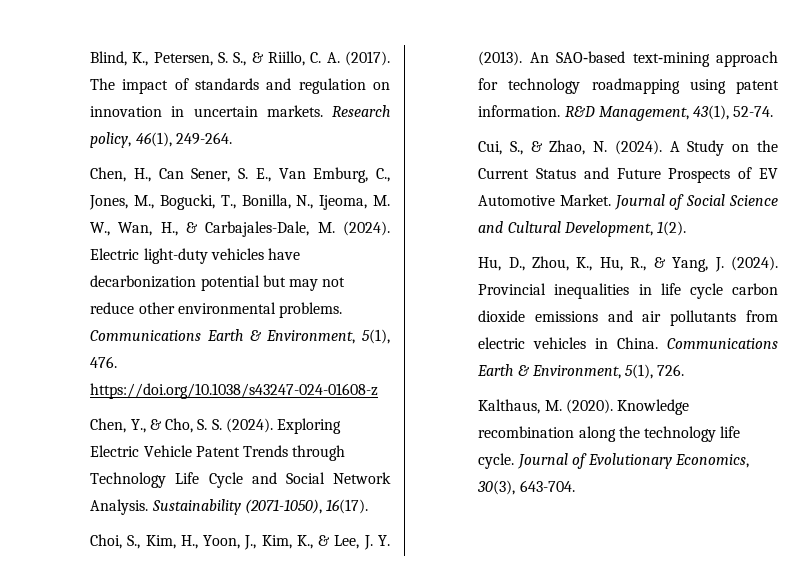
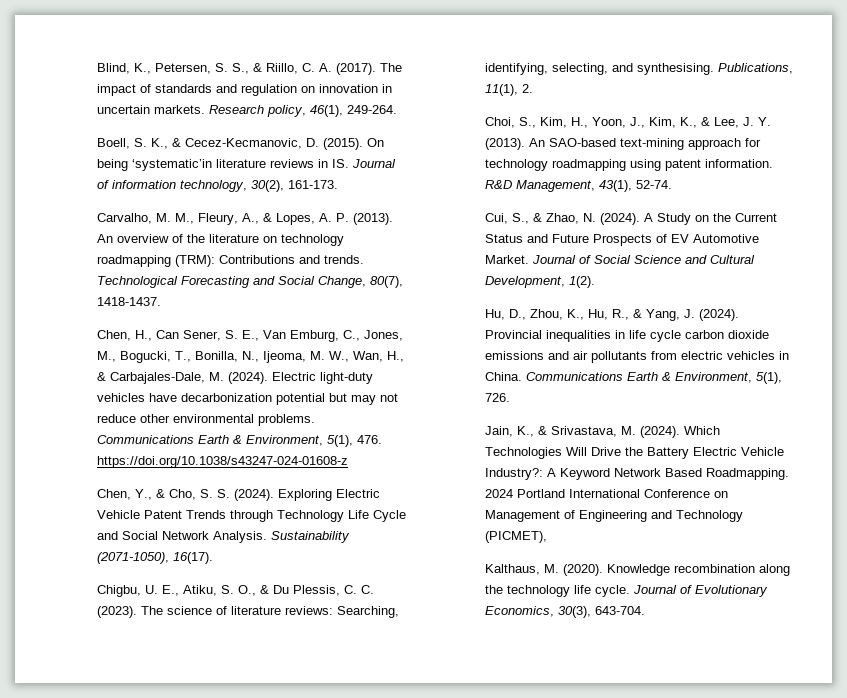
(232, 138) none -> [96,138,384,150] [96,159,396,171] [96,180,338,192] [96,213,393,225] [96,234,344,246] [96,255,364,267] [96,276,403,288] [96,297,161,306] // Boell, S. K., & Cecez-Kecmanovic, D. (2015). On being ‘systematic’in literature reviews in IS. Journal of information technology, 30(2), 161-173. // Carvalho, M. M., Fleury, A., & Lopes, A. P. (2013). An overview of the literature on technology roadmapping (TRM): Contributions and trends. Technological Forecasting and Social Change, 80(7), 1418-1437.
(369, 506) none -> [96,585,374,597] [96,606,399,618] [484,63,793,75] [484,84,533,96] // Chigbu, U. E., Atiku, S. O., & Du Plessis, C. C. (2023). The science of literature reviews: Searching, identifying, selecting, and synthesising. Publications, 11(1), 2.
(685, 370) none -> [484,426,720,438] [484,447,784,459] [484,468,789,480] [484,489,728,498] [484,510,743,522] [484,531,547,543] // Jain, K., & Srivastava, M. (2024). Which Technologies Will Drive the Battery Electric Vehicle Industry?: A Keyword Network Based Roadmapping. 2024 Portland International Conference on Management of Engineering and Technology (PICMET),

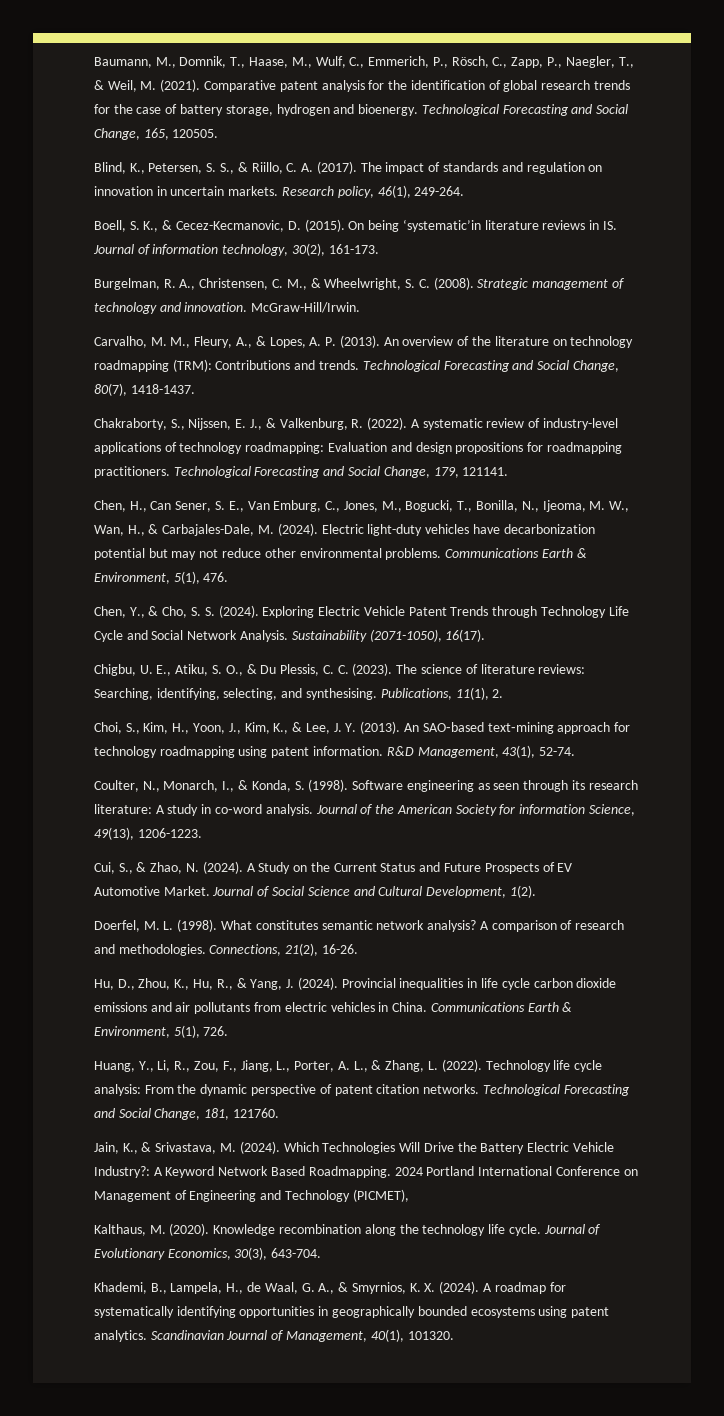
(96, 68) none -> [93,56,634,68] [93,79,631,92] [93,104,629,116] [93,128,219,140] Baumann, M., Domnik, T., Haase, M., Wulf, C., Emmerich, P., Rösch, C., Zapp, P., Naegler, T., & Weil, M. (2021). Comparative patent analysis for the identification of global research trends for the case of battery storage, hydrogen and bioenergy. Technological Forecasting and Social Change, 165, 120505. //
(338, 184) none -> [93,277,625,290] [93,302,361,314] // Burgelman, R. A., Christensen, C. M., & Wheelwright, S. C. (2008). Strategic management of technology and innovation. McGraw-Hill/Irwin.
(161, 301) none -> [93,417,619,430] [93,442,622,454] [93,466,509,478] // Chakraborty, S., Nijssen, E. J., & Valkenburg, R. (2022). A systematic review of industry-level applications of technology roadmapping: Evaluation and design propositions for roadmapping practitioners. Technological Forecasting and Social Change, 179, 121141.
[96,456,348,468] https://doi.org/10.1038/s43247-024-01608-z -> (229, 577) none
(672, 184) none -> [93,779,638,792] [93,804,636,816] [93,827,202,840] // Coulter, N., Monarch, I., & Konda, S. (1998). Software engineering as seen through its research literature: A study in co‐word analysis. Journal of the American Society for information Science, 49(13), 1206-1223.
(595, 282) none -> [93,919,625,932] [93,943,359,956] // Doerfel, M. L. (1998). What constitutes semantic network analysis? A comparison of research and methodologies. Connections, 21(2), 16-26.
(510, 397) none -> [93,1059,603,1072] [93,1084,630,1096] [93,1108,280,1120] // Huang, Y., Li, R., Zou, F., Jiang, L., Porter, A. L., & Zhang, L. (2022). Technology life cycle analysis: From the dynamic perspective of patent citation networks. Technological Forecasting and Social Change, 181, 121760.
(645, 610) none -> [93,1281,566,1294] [93,1306,610,1318] [93,1329,454,1342] // Khademi, B., Lampela, H., de Waal, G. A., & Smyrnios, K. X. (2024). A roadmap for systematically identifying opportunities in geographically bounded ecosystems using patent analytics. Scandinavian Journal of Management, 40(1), 101320.

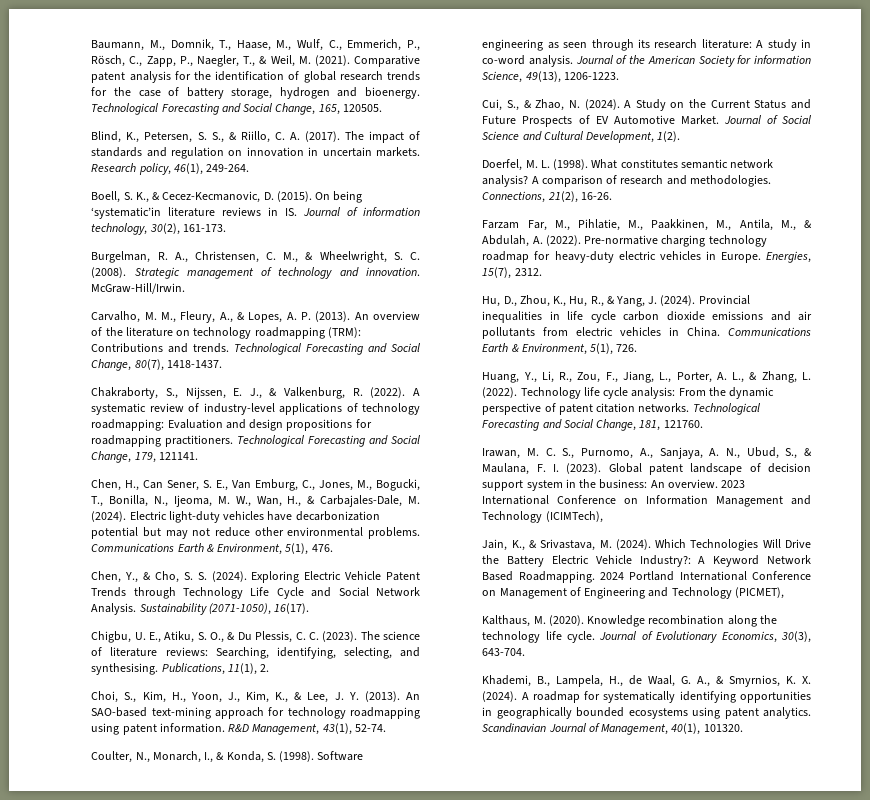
(359, 949) none -> [482,219,812,231] [482,235,767,247] [482,251,811,263] [482,267,542,279] // Farzam Far, M., Pihlatie, M., Paakkinen, M., Antila, M., & Abdulah, A. (2022). Pre-normative charging technology roadmap for heavy-duty electric vehicles in Europe. Energies, 15(7), 2312.
(280, 1113) none -> [482,447,812,459] [482,463,811,475] [482,479,746,491] [482,495,811,507] [482,511,603,523] // Irawan, M. C. S., Purnomo, A., Sanjaya, A. N., Ubud, S., & Maulana, F. I. (2023). Global patent landscape of decision support system in the business: An overview. 2023 International Conference on Information Management and Technology (ICIMTech),

